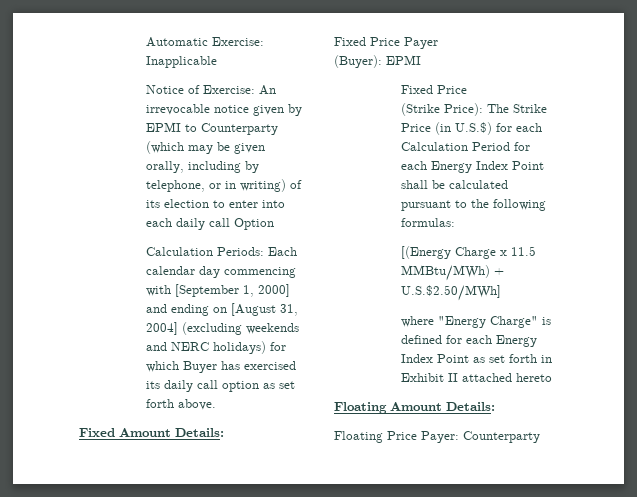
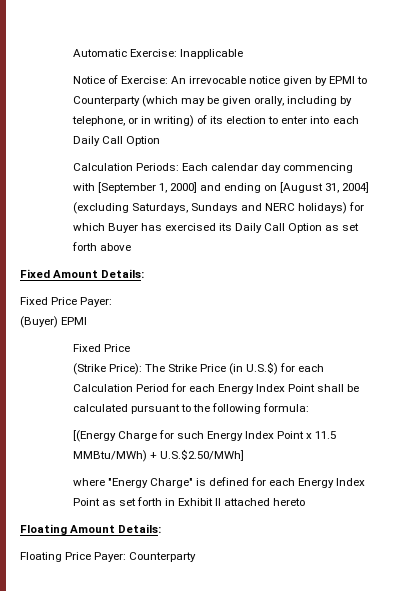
[176,218,231,230] daily call -> [72,136,123,146] Daily Call
[246,323,300,334] weekends -> [131,203,238,213] Saturdays, Sundays
[164,380,296,392] [146,399,217,410] daily call option as set forth above. -> [235,223,360,233] [71,242,131,251] Daily Call Option as set forth above
[404,37,438,49] [334,55,382,68] Payer // (Buyer): -> [80,297,113,307] [20,316,58,328] Payer: // (Buyer)
[401,218,456,227] formulas: -> [263,403,310,412] formula:
(497, 253) none -> [158,430,305,441] for such Energy Index Point

